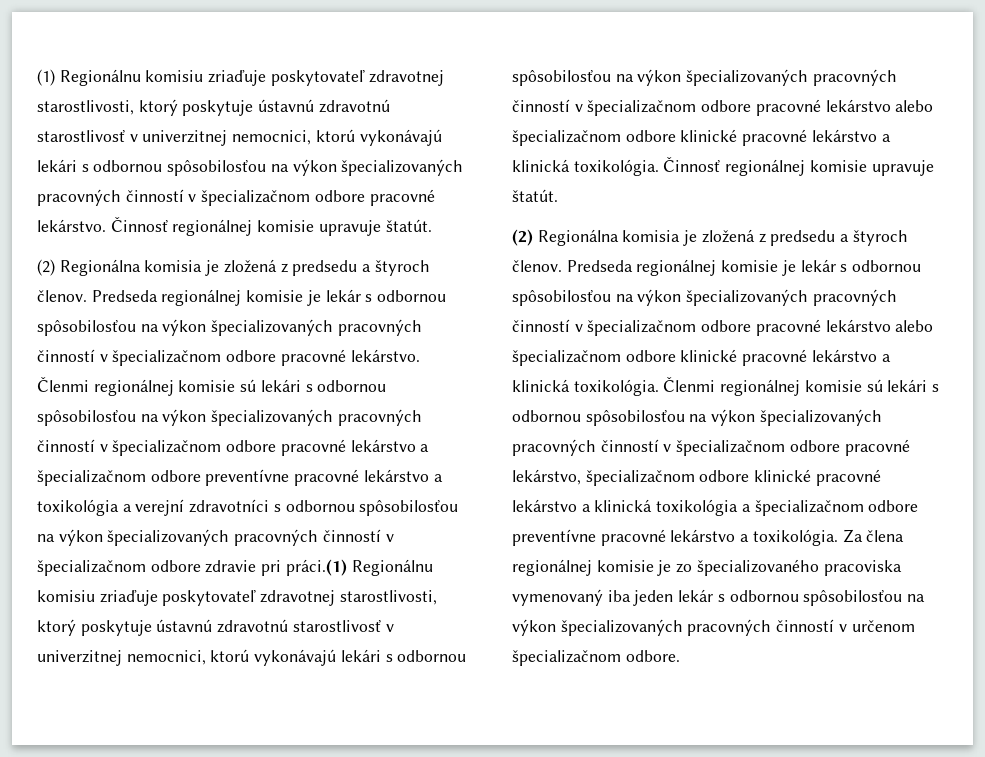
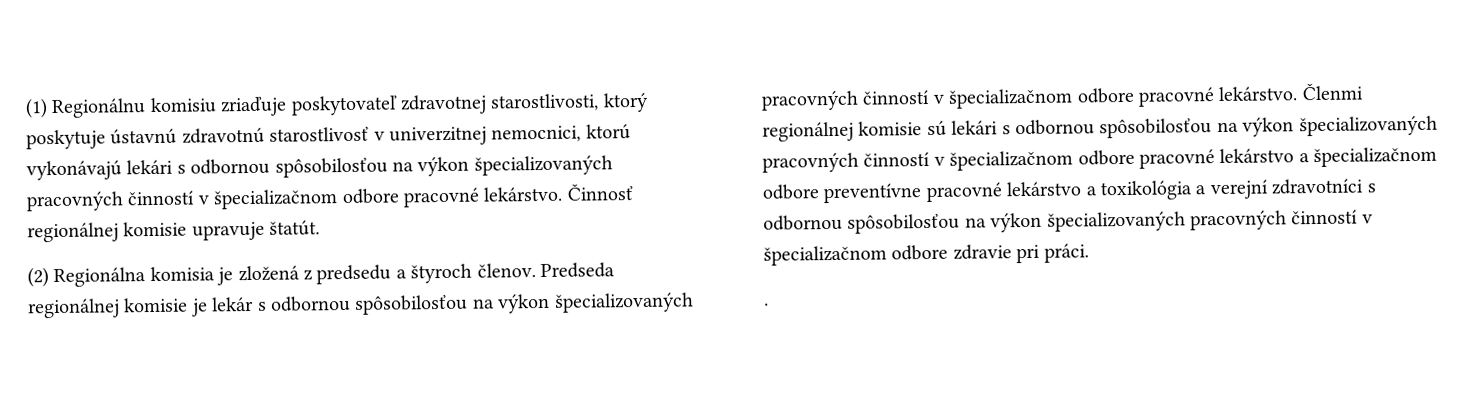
[285,559,433,576] [37,590,437,606] [37,619,394,636] [37,649,467,666] [512,69,897,86] [512,99,934,116] [512,129,891,146] [512,157,934,176] [512,189,558,202] [512,229,908,246] [512,259,922,276] [512,289,897,306] [512,319,934,336] [512,349,891,366] [512,377,940,396] [512,409,882,426] [512,439,910,456] [512,469,881,486] [512,499,919,516] [512,529,905,546] [512,559,902,576] [512,589,926,606] [512,619,915,636] [512,650,680,666] práci.(1) Regionálnu komisiu zriaďuje poskytovateľ zdravotnej starostlivosti, ktorý poskytuje ústavnú zdravotnú starostlivosť v univerzitnej nemocnici, ktorú vykonávajú lekári s odbornou spôsobilosťou na výkon špecializovaných pracovných činností v špecializačnom odbore pracovné lekárstvo alebo špecializačnom odbore klinické pracovné lekárstvo a klinická toxikológia. Činnosť regionálnej komisie upravuje štatút. // (2) Regionálna komisia je zložená z predsedu a štyroch členov. Predseda regionálnej komisie je lekár s odbornou spôsobilosťou na výkon špecializovaných pracovných činností v špecializačnom odbore pracovné lekárstvo alebo špecializačnom odbore klinické pracovné lekárstvo a klinická toxikológia. Členmi regionálnej komisie sú lekári s odbornou spôsobilosťou na výkon špecializovaných pracovných činností v špecializačnom odbore pracovné lekárstvo, špecializačnom odbore klinické pracovné lekárstvo a klinická toxikológia a špecializačnom odbore preventívne pracovné lekárstvo a toxikológia. Za člena regionálnej komisie je zo špecializovaného pracoviska vymenovaný iba jeden lekár s odbornou spôsobilosťou na výkon špecializovaných pracovných činností v určenom špecializačnom odbore. -> [1043,243,1089,263] [764,302,769,306] práci. // .

